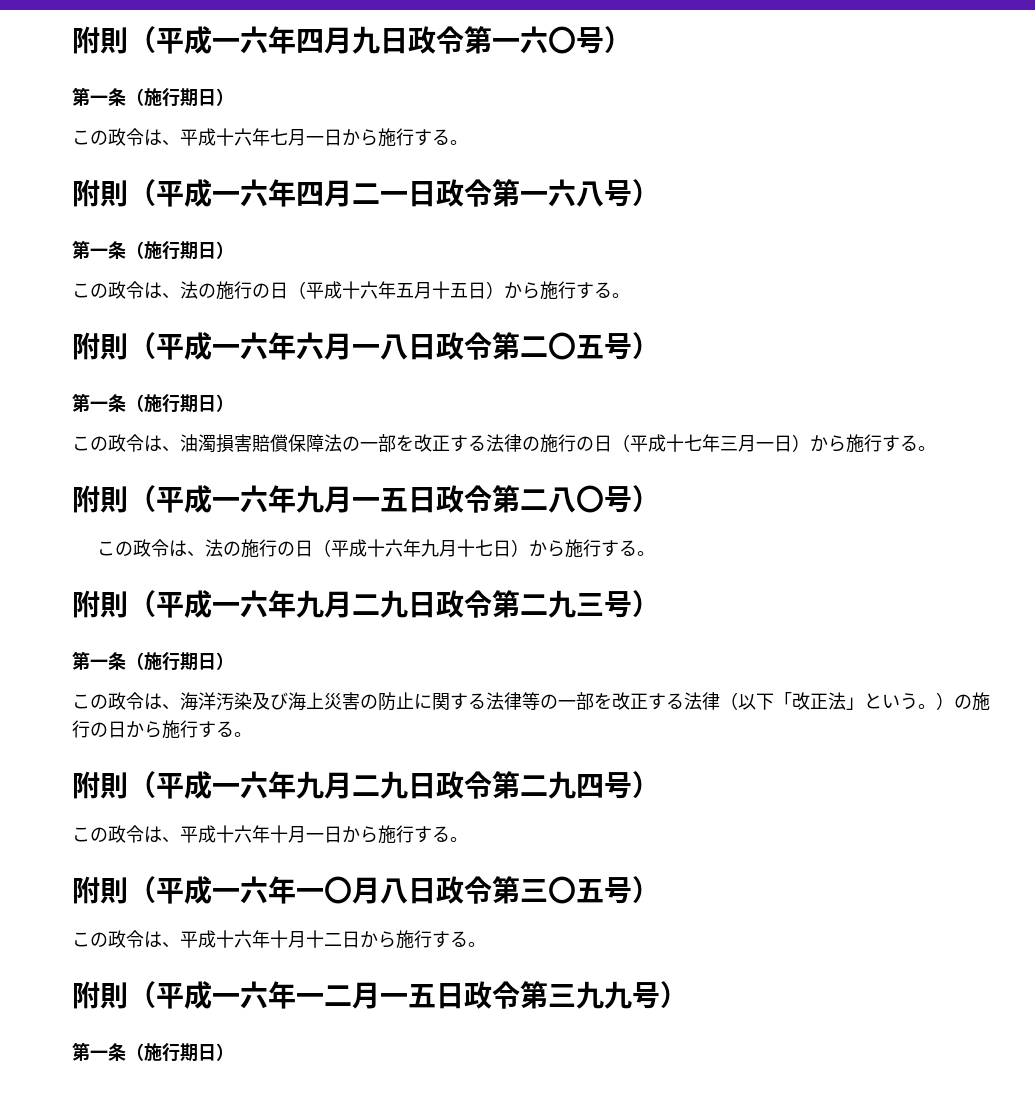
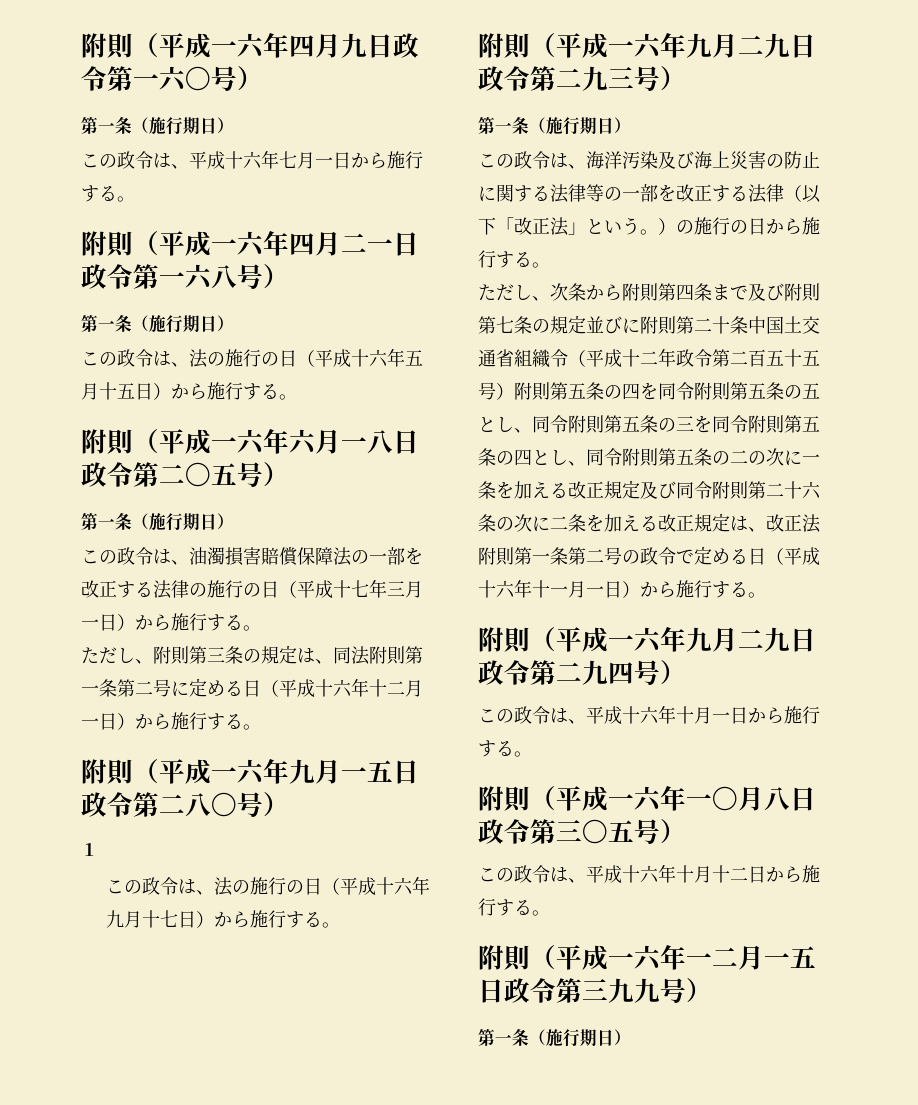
(936, 448) none -> [81,645,423,665] [81,678,423,697] [81,712,261,730] // ただし、附則第三条の規定は、同法附則第一条第二号に定める日（平成十六年十二月一日）から施行する。
(660, 498) none -> [81,843,98,856] // １
(252, 734) none -> [478,283,820,302] [478,315,820,335] [478,348,820,368] [478,382,820,401] [478,415,820,434] [478,448,820,467] [478,480,821,500] [478,513,821,533] [478,546,820,566] [478,579,766,598] // ただし、次条から附則第四条まで及び附則第七条の規定並びに附則第二十条中国土交通省組織令（平成十二年政令第二百五十五号）附則第五条の四を同令附則第五条の五とし、同令附則第五条の三を同令附則第五条の四とし、同令附則第五条の二の次に一条を加える改正規定及び同令附則第二十六条の次に二条を加える改正規定は、改正法附則第一条第二号の政令で定める日（平成十六年十一月一日）から施行する。

